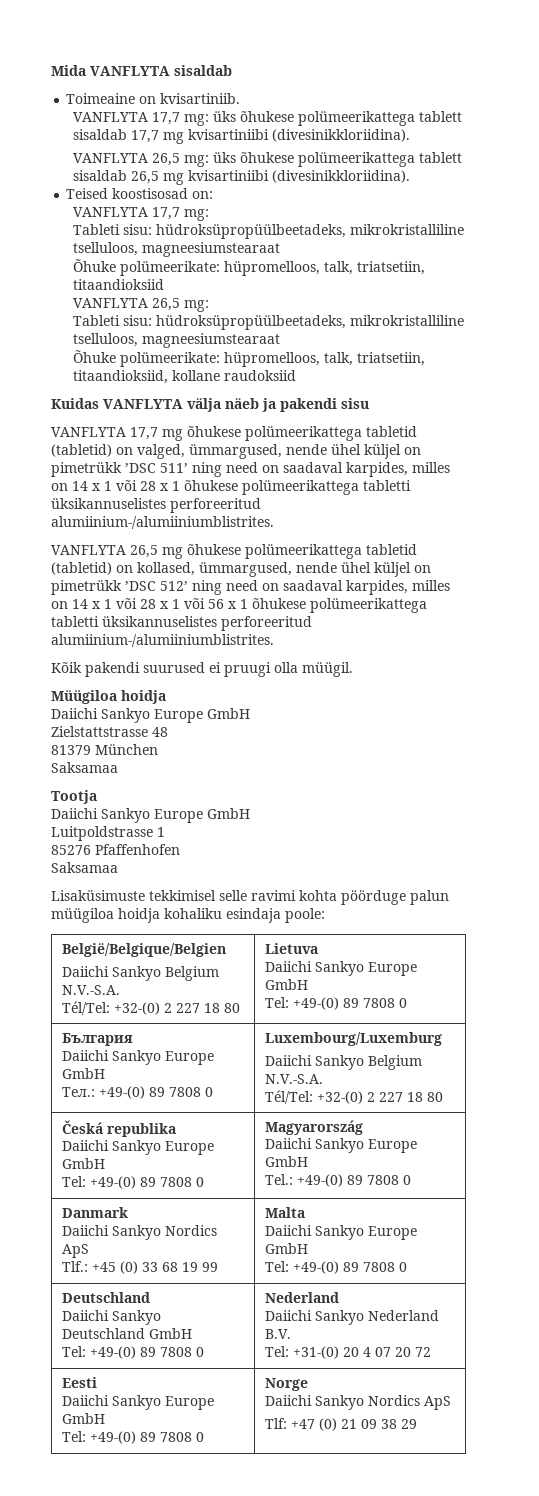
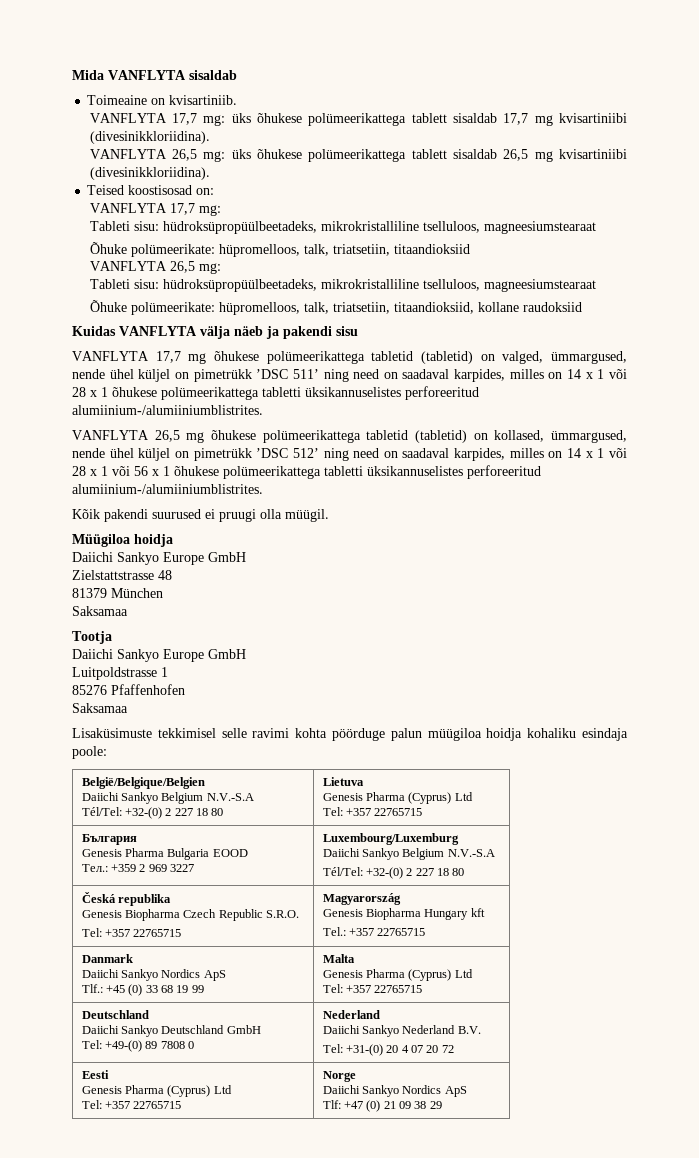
[61,985,120,995] N.V.-S.A. -> [206,793,254,801] N.V.-S.A
[264,961,417,976] [264,979,308,990] [264,997,407,1010] [61,1033,133,1046] [61,1050,214,1065] [61,1068,105,1079] [61,1086,213,1099] Daiichi Sankyo Europe GmbH // Tel: +49-(0) 89 7808 0 // България // Daiichi Sankyo Europe GmbH // Teл.: +49-(0) 89 7808 0 -> [322,792,473,804] [322,807,423,816] [81,834,137,845] [81,848,248,860] [81,864,195,872] Genesis Pharma (Cyprus) Ltd // Tel: +357 22765715 // България // Genesis Pharma Bulgaria EOOD // Teл.: +359 2 969 3227
[264,1074,323,1084] N.V.-S.A. -> [447,849,495,857] N.V.-S.A
[61,1140,214,1155] [61,1158,105,1169] [61,1176,204,1189] [264,1120,363,1135] [264,1138,417,1153] [264,1156,308,1167] [264,1174,411,1187] Daiichi Sankyo Europe GmbH // Tel: +49-(0) 89 7808 0 | Magyarország // Daiichi Sankyo Europe GmbH // Tel.: +49-(0) 89 7808 0 -> [81,909,300,921] [81,928,182,937] [322,893,401,905] [322,908,485,920] [322,927,426,936] Genesis Biopharma Czech Republic S.R.O. // Tel: +357 22765715 | Magyarország // Genesis Biopharma Hungary kft // Tel.: +357 22765715
[264,1225,417,1240] [264,1243,308,1254] [264,1261,407,1274] Daiichi Sankyo Europe GmbH // Tel: +49-(0) 89 7808 0 -> [322,969,473,981] [322,984,423,993] Genesis Pharma (Cyprus) Ltd // Tel: +357 22765715
[61,1395,214,1410] [61,1413,105,1424] [61,1431,204,1444] Daiichi Sankyo Europe GmbH // Tel: +49-(0) 89 7808 0 -> [81,1085,232,1097] [81,1100,182,1109] Genesis Pharma (Cyprus) Ltd // Tel: +357 22765715

